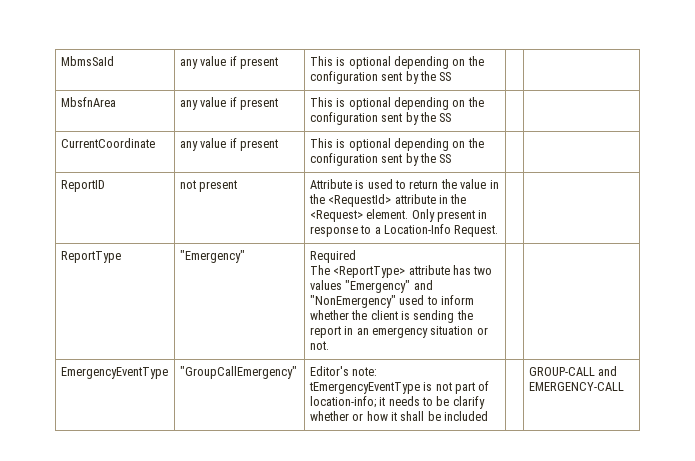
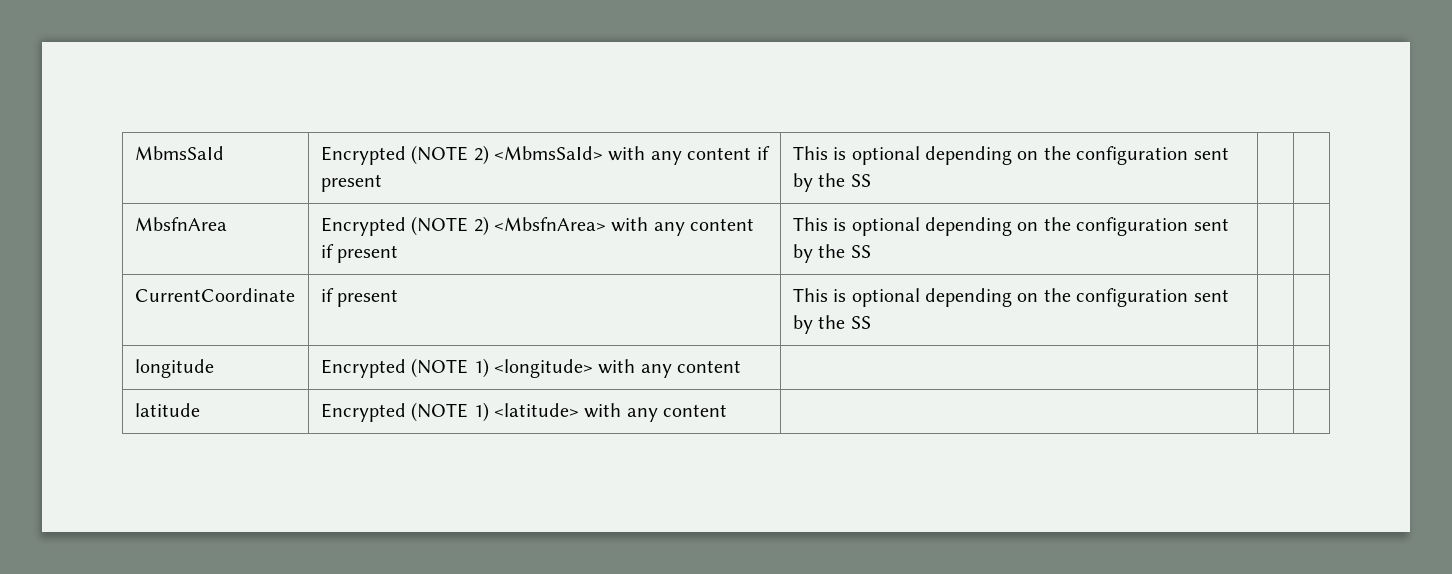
[179,56,227,69] any value -> [320,145,752,165] Encrypted (NOTE 2) <MbmsSaId> with any content
[179,97,227,110] any value -> [320,216,755,236] Encrypted (NOTE 2) <MbsfnArea> with any content
[179,138,227,151] any value -> (295, 295) none
[60,180,105,192] [179,180,238,192] [309,179,499,189] [308,194,467,207] [309,209,488,222] [309,224,499,237] [60,251,121,263] [179,250,245,263] [309,250,356,263] [309,265,493,278] [309,280,433,293] [309,295,475,308] [309,310,473,323] [309,326,488,338] [309,341,329,350] [60,367,168,379] [179,366,297,379] [309,366,378,376] [308,381,490,394] [309,396,485,409] [309,411,489,421] [528,366,618,376] [528,382,624,391] ReportID | not present | Attribute is used to return the value in the <RequestId> attribute in the <Request> element. Only present in response to a Location-Info Request. | | // ReportType | "Emergency" | Required // The <ReportType> attribute has two values "Emergency" and "NonEmergency" used to inform whether the client is sending the report in an emergency situation or not. | | // EmergencyEventType | "GroupCallEmergency" | Editor's note: // tEmergencyEventType is not part of location-info; it needs to be clarify whether or how it shall be included | | GROUP-CALL and EMERGENCY-CALL -> [134,359,214,378] [320,358,742,378] [134,403,200,417] [320,402,728,422] longitude | Encrypted (NOTE 1) <longitude> with any content | | | // latitude | Encrypted (NOTE 1) <latitude> with any content | | |

